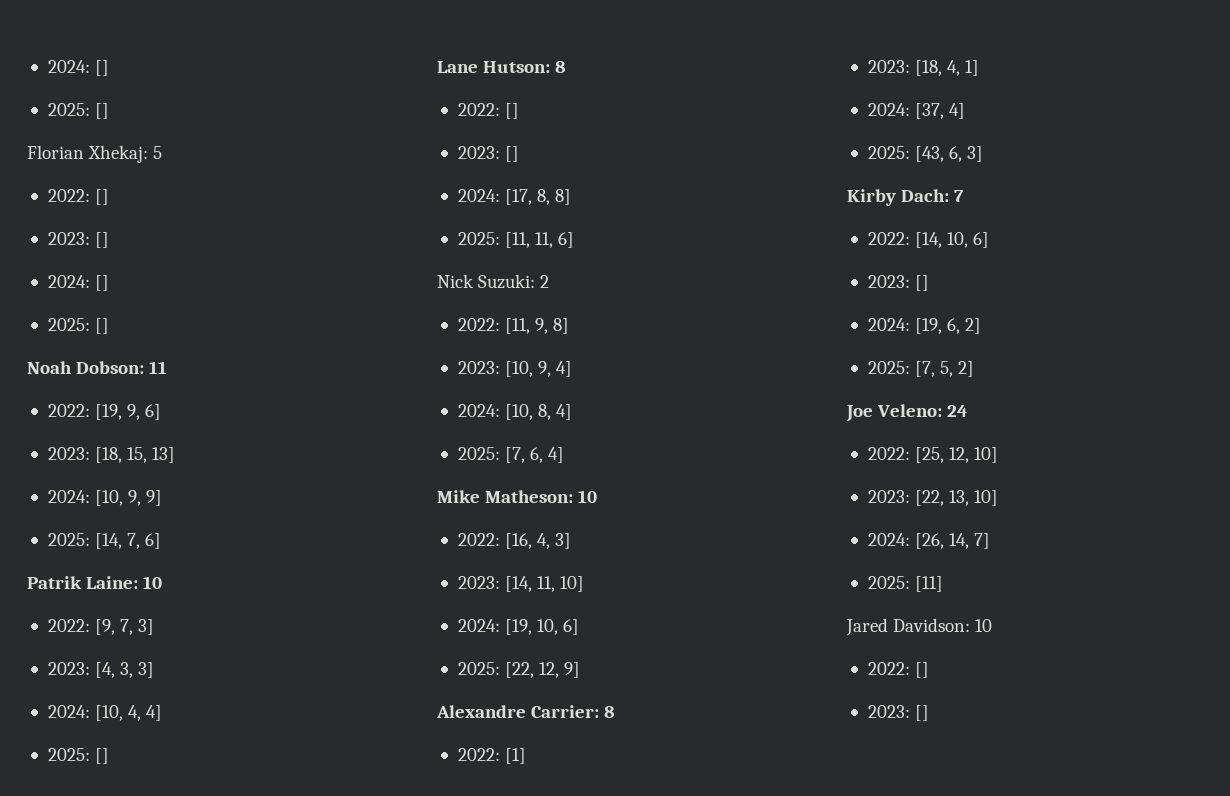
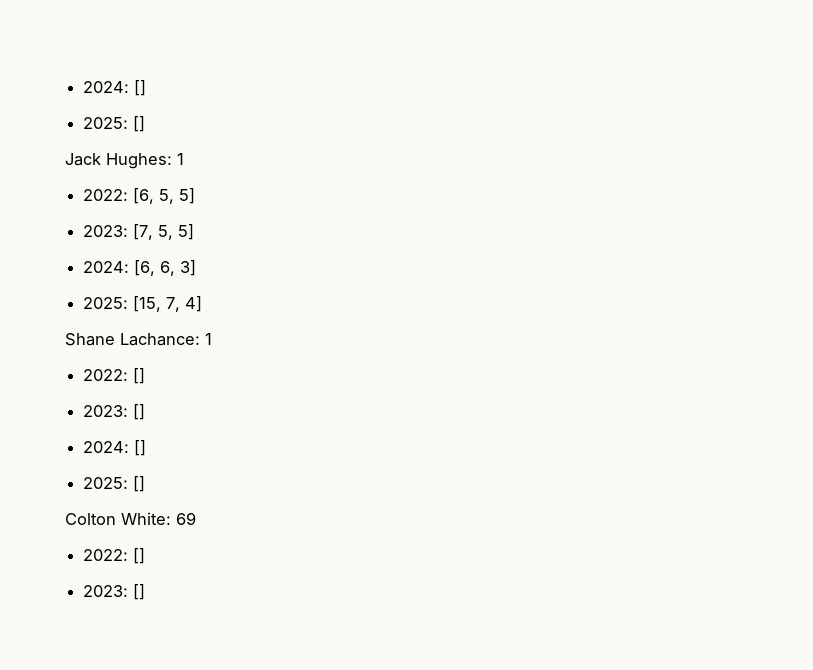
[47,60,110,76] [47,103,110,119] [27,145,163,163] 2024: [] // 2025: [] // Florian Xhekaj: 5 -> [83,80,147,96] [83,116,146,132] [65,153,184,169] [83,188,196,204] [83,224,195,240] [83,260,197,276] [83,296,203,312] [65,333,212,346] 2024: [] // 2025: [] // Jack Hughes: 1 // 2022: [6, 5, 5] // 2023: [7, 5, 5] // 2024: [6, 6, 3] // 2025: [15, 7, 4] // Shane Lachance: 1
[27,361,168,374] [47,404,162,420] [47,447,176,463] [47,490,163,506] [47,533,162,549] [27,576,163,589] [47,619,155,635] [47,662,155,678] [47,705,163,721] [47,748,110,764] [437,61,567,73] [457,103,520,119] [457,146,520,162] [457,189,572,205] [457,232,575,248] [437,274,550,289] [457,318,570,334] [457,361,573,377] [457,404,573,420] [457,447,565,463] [437,490,598,503] [457,533,572,549] [457,576,585,592] [457,619,580,635] [457,662,581,678] [436,705,616,718] [457,748,527,764] [867,60,980,76] [867,103,966,119] [867,146,984,162] [847,189,965,206] [867,232,990,248] [867,275,930,291] [867,318,982,334] [867,361,975,377] [846,404,969,422] [867,447,999,463] [867,490,999,506] [867,533,991,549] [867,576,944,592] [846,618,993,636] Noah Dobson: 11 // 2022: [19, 9, 6] // 2023: [18, 15, 13] // 2024: [10, 9, 9] // 2025: [14, 7, 6] // Patrik Laine: 10 // 2022: [9, 7, 3] // 2023: [4, 3, 3] // 2024: [10, 4, 4] // 2025: [] // Lane Hutson: 8 // 2022: [] // 2023: [] // 2024: [17, 8, 8] // 2025: [11, 11, 6] // Nick Suzuki: 2 // 2022: [11, 9, 8] // 2023: [10, 9, 4] // 2024: [10, 8, 4] // 2025: [7, 6, 4] // Mike Matheson: 10 // 2022: [16, 4, 3] // 2023: [14, 11, 10] // 2024: [19, 10, 6] // 2025: [22, 12, 9] // Alexandre Carrier: 8 // 2022: [1] // 2023: [18, 4, 1] // 2024: [37, 4] // 2025: [43, 6, 3] // Kirby Dach: 7 // 2022: [14, 10, 6] // 2023: [] // 2024: [19, 6, 2] // 2025: [7, 5, 2] // Joe Veleno: 24 // 2022: [25, 12, 10] // 2023: [22, 13, 10] // 2024: [26, 14, 7] // 2025: [11] // Jared Davidson: 10 -> [65,512,196,525] Colton White: 69

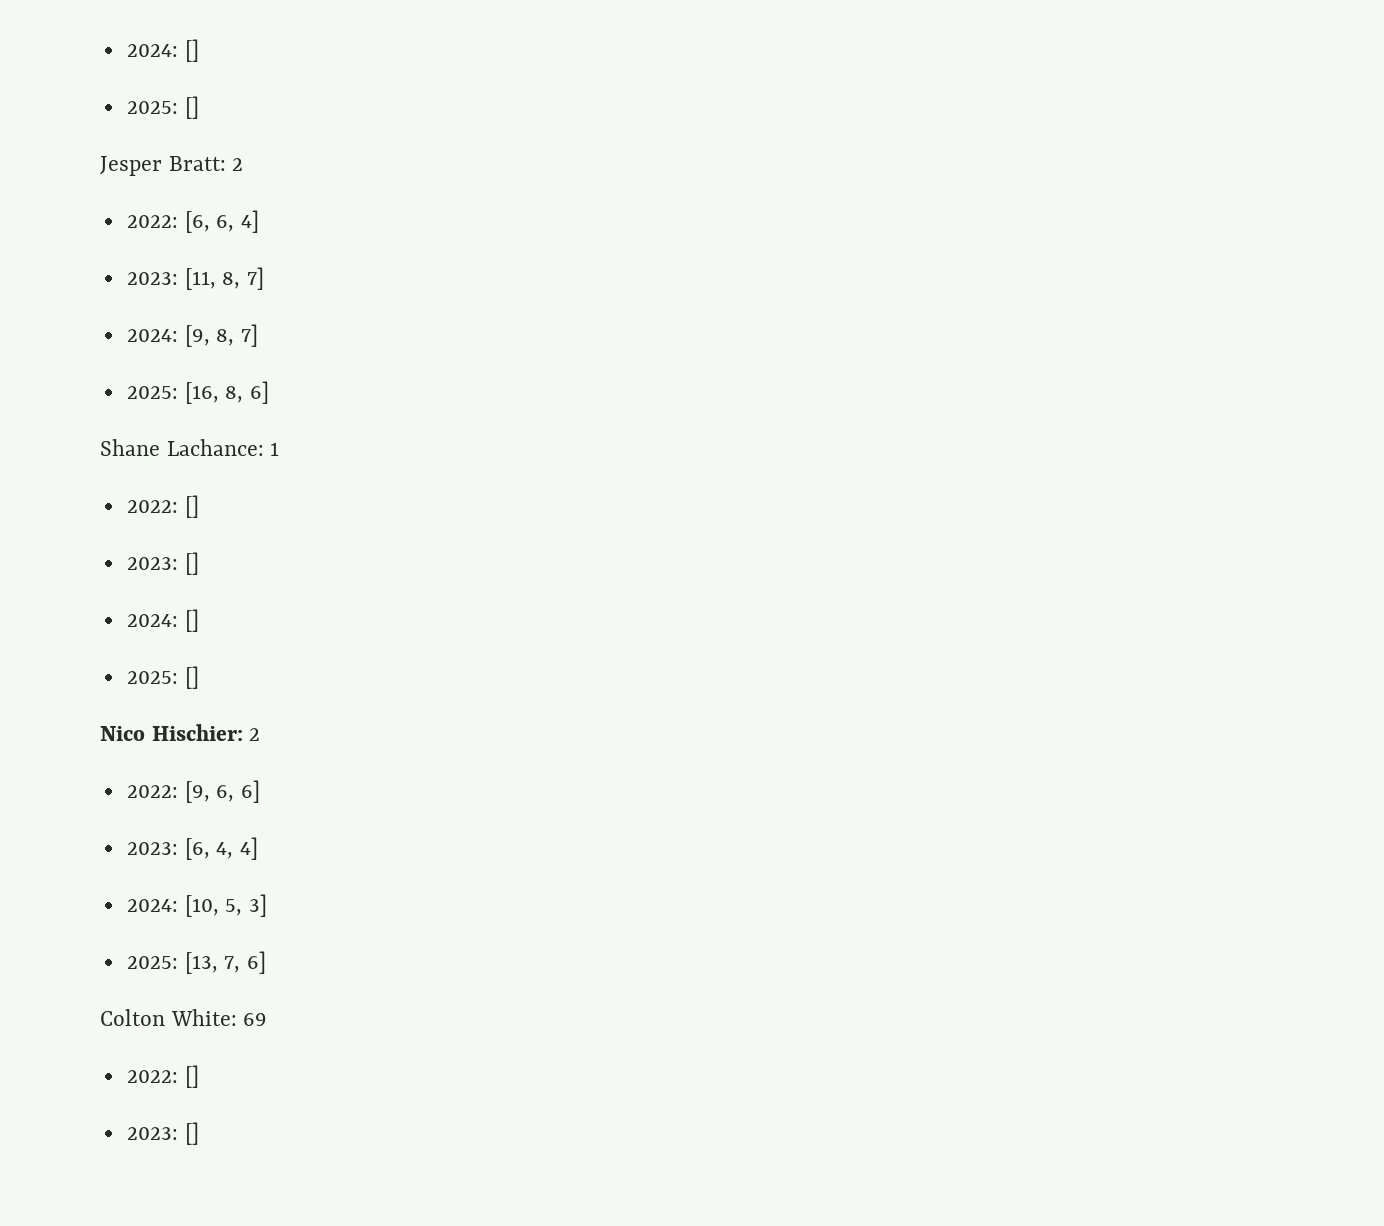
[83,80,147,96] [83,116,146,132] [65,153,184,169] 2024: [] // 2025: [] // Jack Hughes: 1 -> [126,39,199,62] [126,96,199,119] [100,156,244,176] 2024: [] // 2025: [] // Jesper Bratt: 2
[159,188,196,204] [83,224,195,240] [83,260,197,276] [83,296,203,312] 5, 5] // 2023: [7, 5, 5] // 2024: [6, 6, 3] // 2025: [15, 7, 4] -> [216,210,259,233] [126,267,264,290] [126,324,258,347] [126,381,269,404] 6, 4] // 2023: [11, 8, 7] // 2024: [9, 8, 7] // 2025: [16, 8, 6]
(146, 484) none -> [100,724,261,741] [126,780,260,803] [126,837,258,860] [126,894,267,917] [126,951,266,974] // Nico Hischier: 2 // 2022: [9, 6, 6] // 2023: [6, 4, 4] // 2024: [10, 5, 3] // 2025: [13, 7, 6]

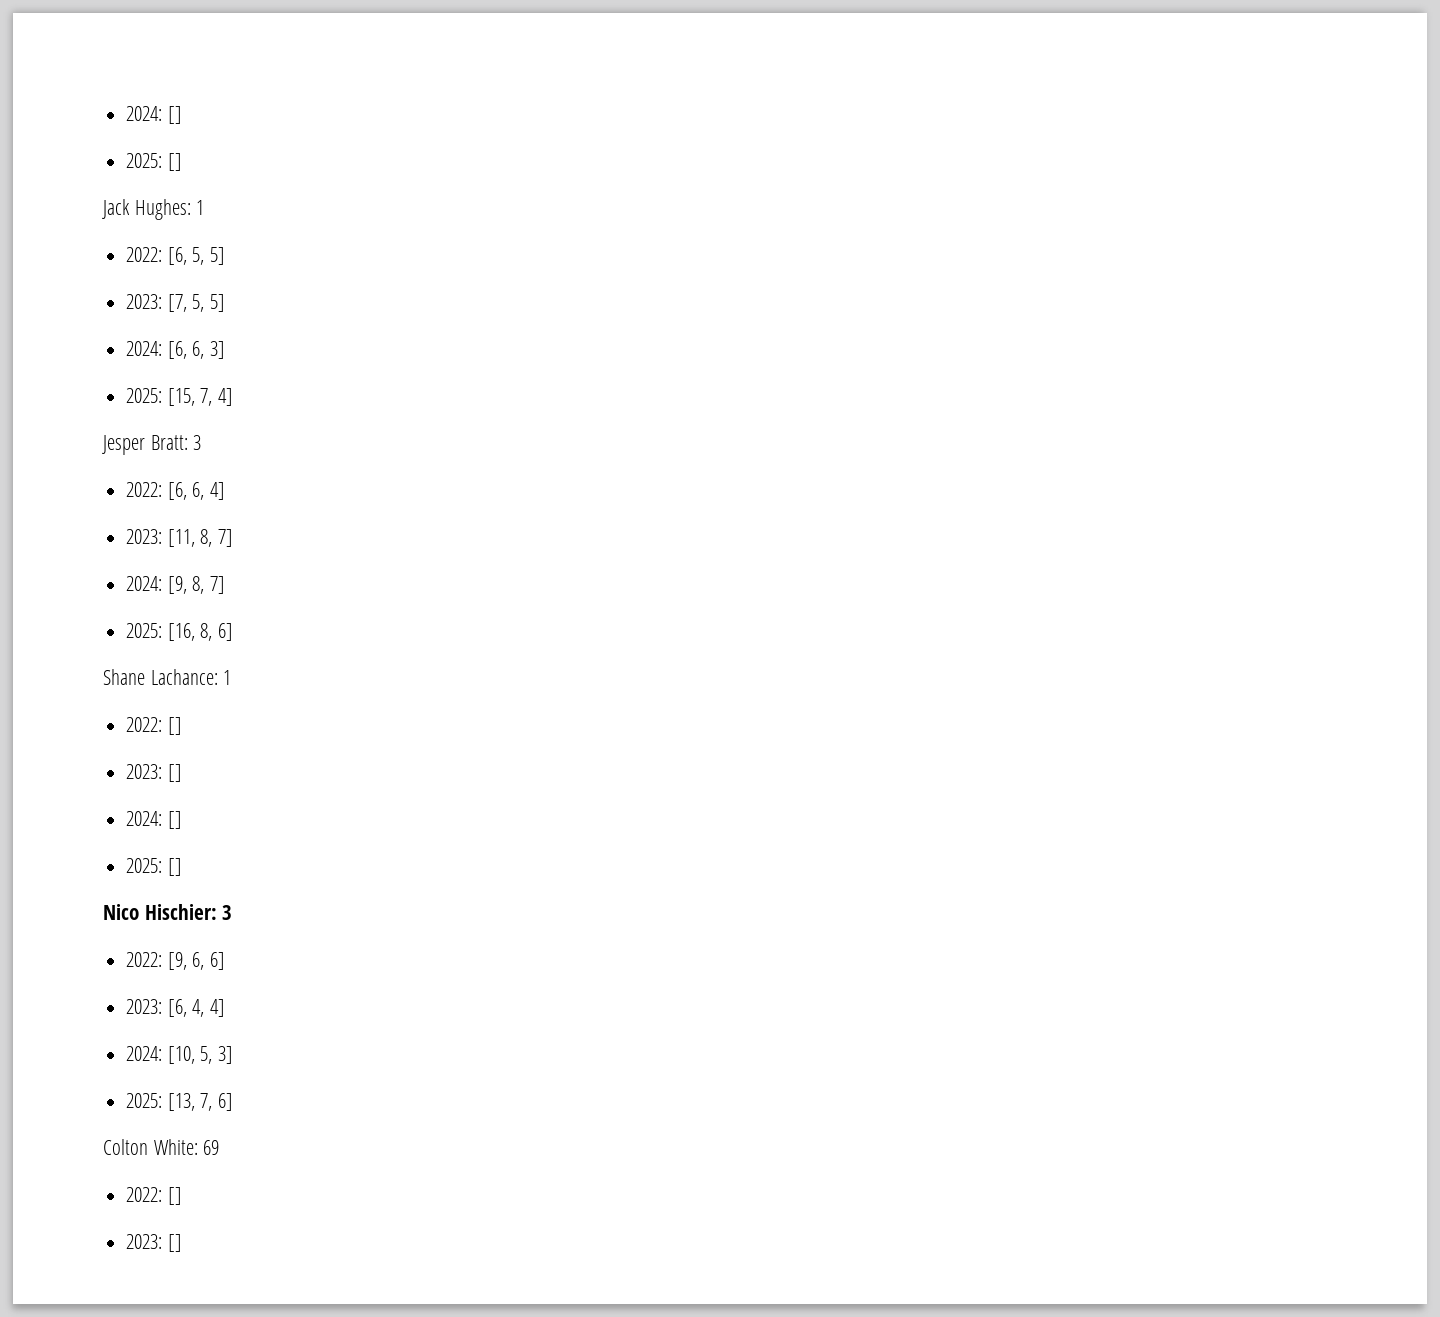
[126,39,199,62] [126,96,199,119] 2024: [] // 2025: [] -> [126,106,182,124] [126,153,182,171] [102,199,205,220] [126,247,226,265] [126,294,226,312] [126,341,226,359] [126,388,234,406] 2024: [] // 2025: [] // Jack Hughes: 1 // 2022: [6, 5, 5] // 2023: [7, 5, 5] // 2024: [6, 6, 3] // 2025: [15, 7, 4]
[232,158,244,171] 2 -> [193,435,202,450] 3
[249,728,261,741] 2 -> [222,905,233,920] 3

